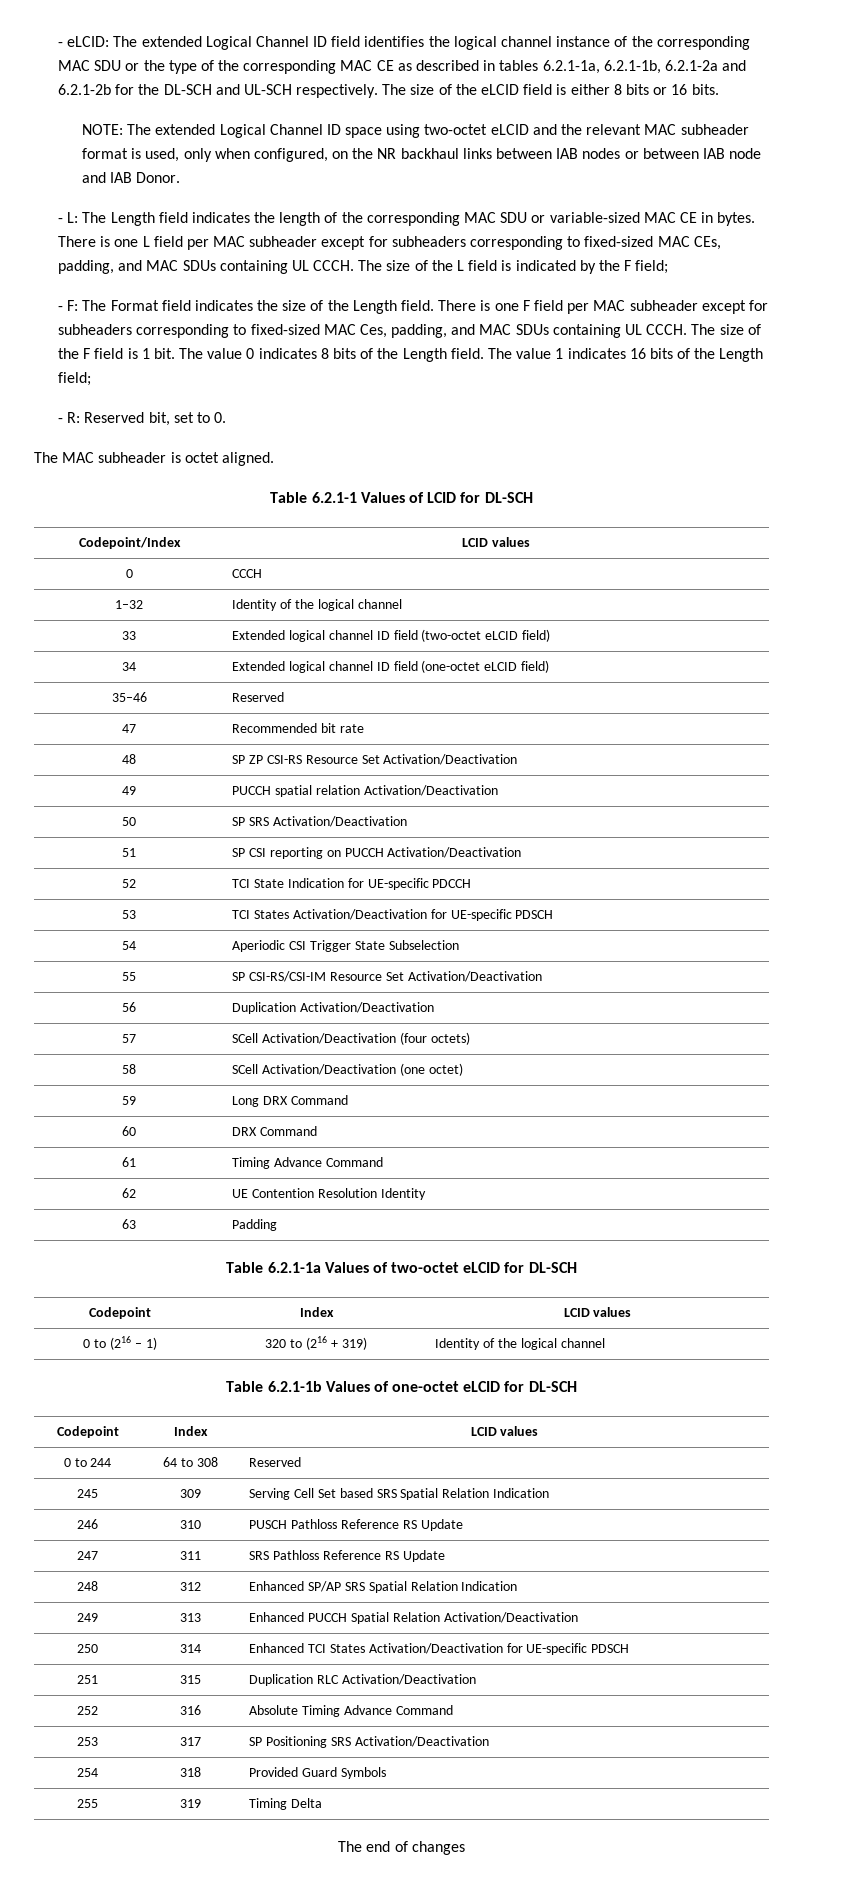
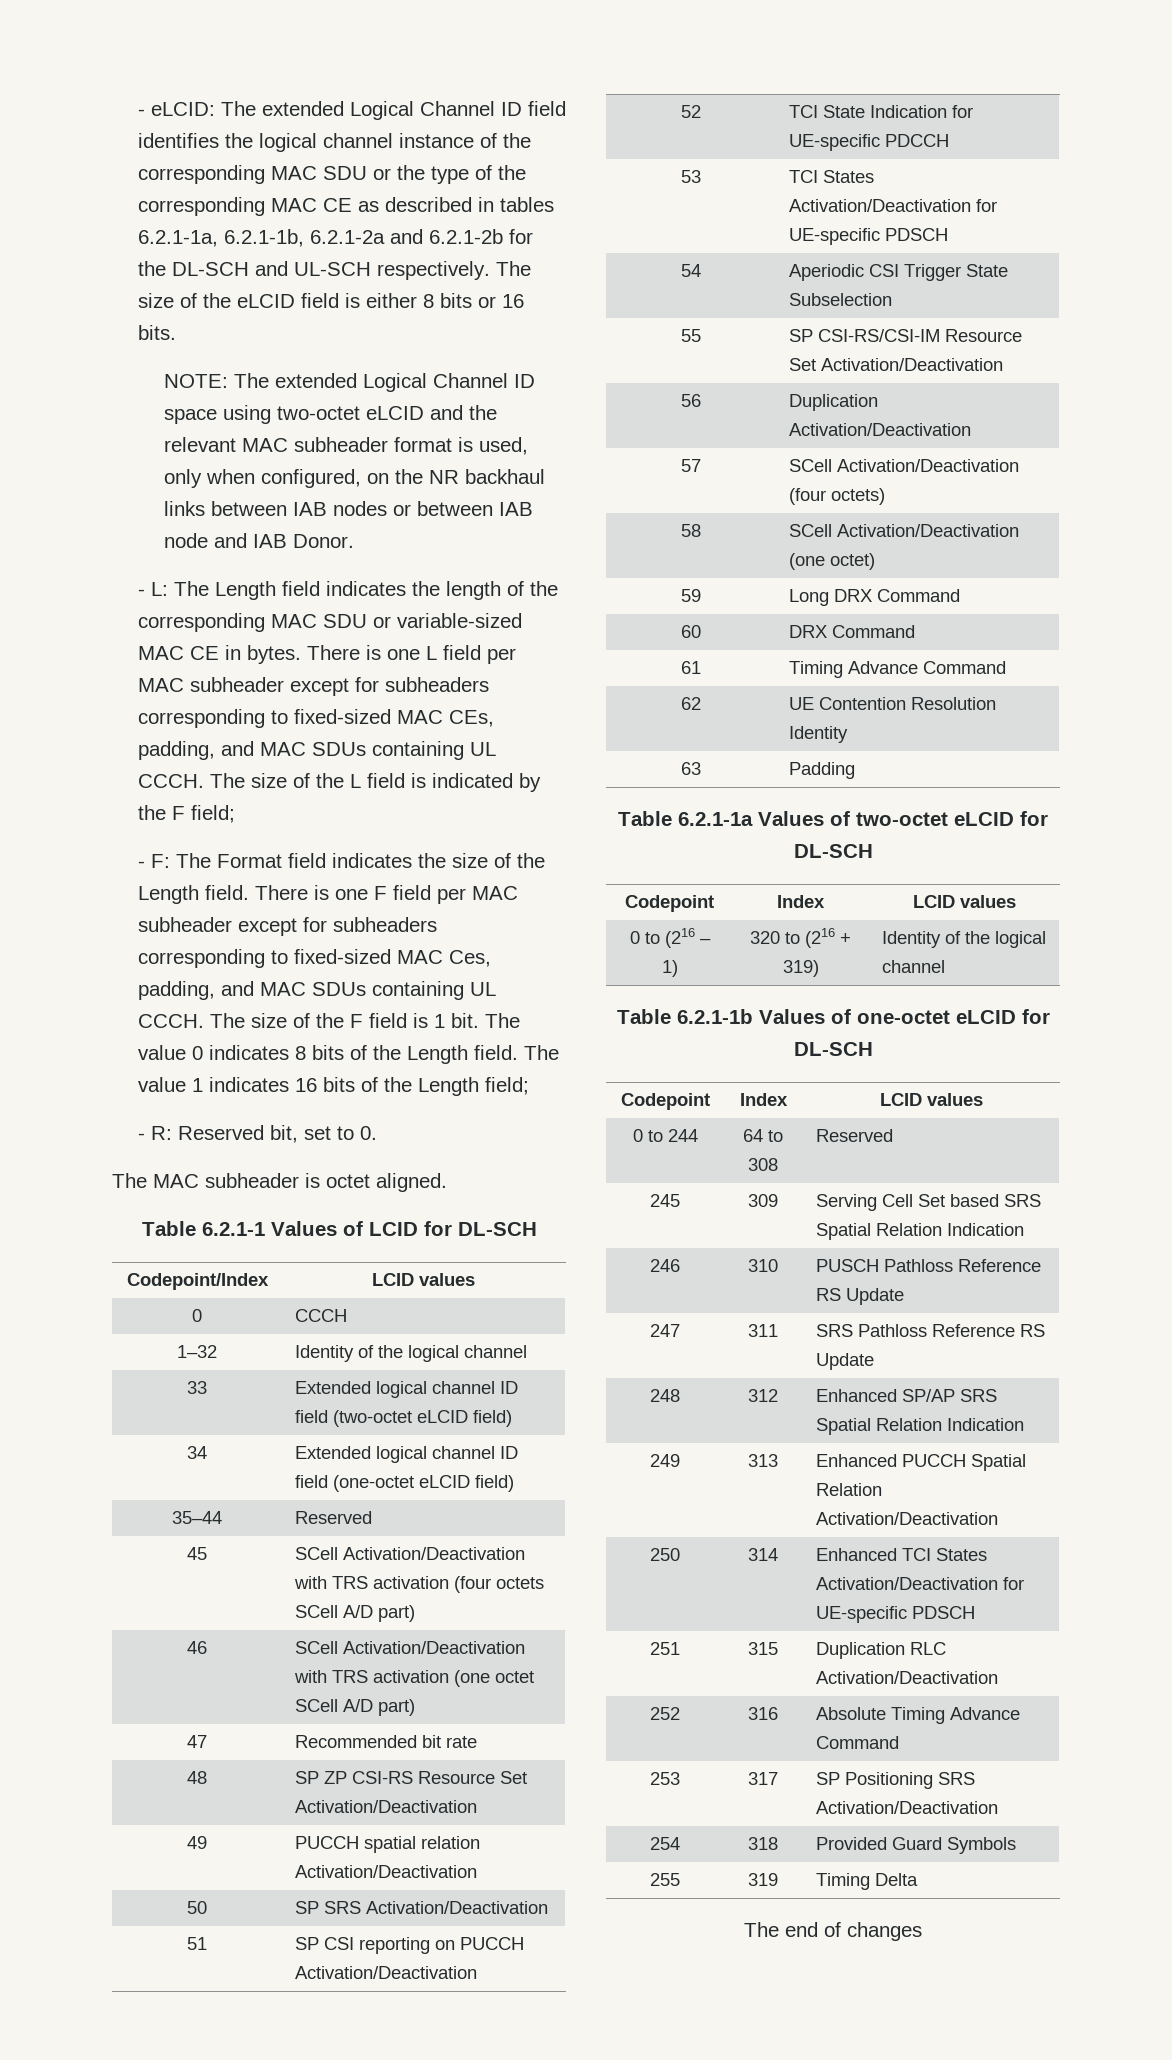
[111,692,147,702] [232,692,285,702] 35–46 | Reserved -> [172,1511,222,1524] [294,1511,372,1524] [187,1547,207,1560] [294,1547,525,1560] [293,1576,544,1593] [294,1605,415,1622] [187,1641,207,1654] [294,1641,525,1654] [293,1670,534,1687] [294,1699,415,1716] 35–44 | Reserved // 45 | SCell Activation/Deactivation with TRS activation (four octets SCell A/D part) // 46 | SCell Activation/Deactivation with TRS activation (one octet SCell A/D part)

